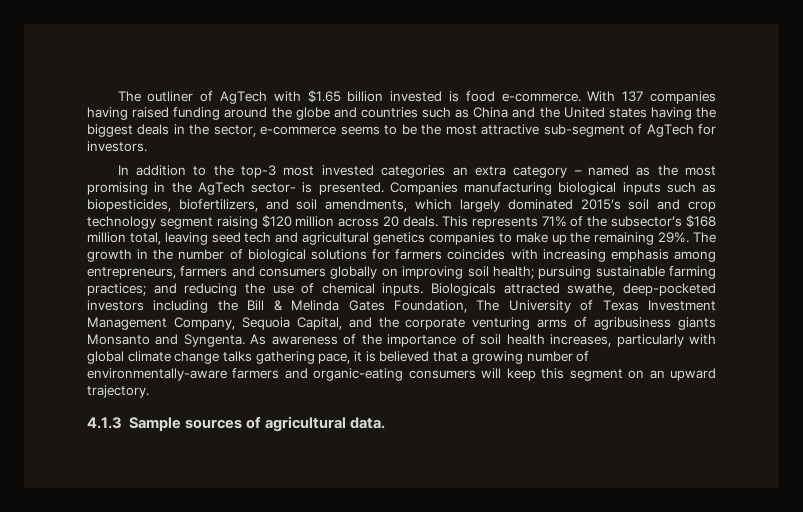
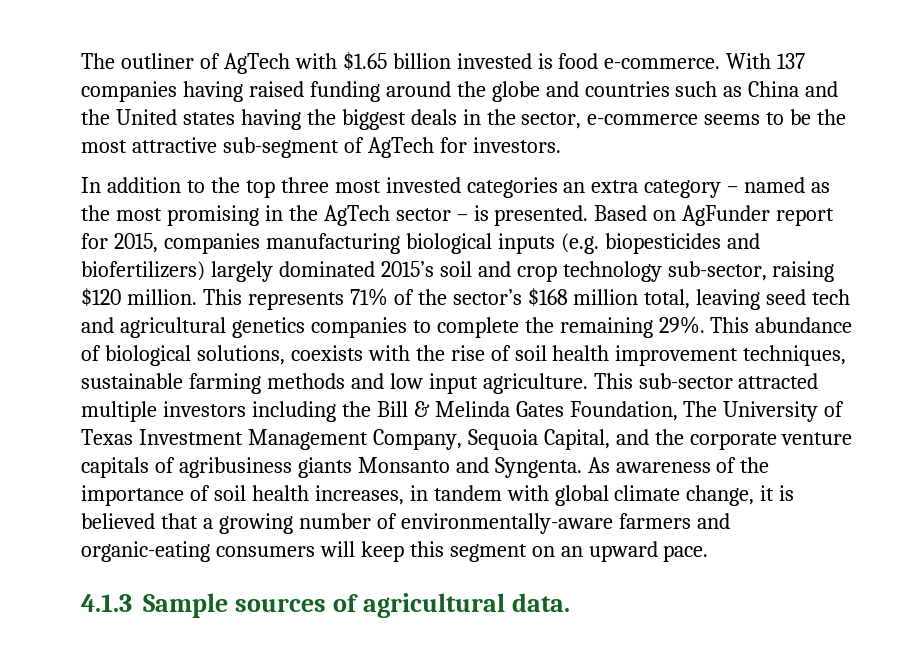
[241,165,277,178] top-3 -> [245,177,329,198] top three
[251,182,716,195] [87,199,453,212] sector- is presented. Companies manufacturing biological inputs such as biopesticides, biofertilizers, and soil amendments, which -> [395,205,835,226] [81,233,760,254] [81,261,205,281] sector – is presented. Based on AgFunder report for 2015, companies manufacturing biological inputs (e.g. biopesticides and biofertilizers)
[159,217,213,229] segment -> [667,261,767,281] sub-sector,
[295,216,438,227] million across 20 deals. -> [126,289,197,305] million.
[611,216,683,227] subsector’s -> [452,289,522,305] sector’s
[515,232,567,245] make up -> [436,317,519,338] complete
[693,232,717,243] [87,249,716,262] [87,266,717,279] [87,283,716,296] The growth in the number of biological solutions for farmers coincides with increasing emphasis among entrepreneurs, farmers and consumers globally on improving soil health; pursuing sustainable farming practices; and reducing the use of chemical inputs. Biologicals attracted swathe, deep-pocketed -> [710,317,853,333] [81,345,847,366] [81,373,819,394] [81,401,157,422] This abundance of biological solutions, coexists with the rise of soil health improvement techniques, sustainable farming methods and low input agriculture. This sub-sector attracted multiple
[472,317,568,330] venturing arms -> [781,432,853,445] [81,457,149,478] venture capitals
[616,334,684,347] particularly -> [409,485,502,501] in tandem
[174,351,351,364] change talks gathering pace, -> [686,485,755,506] change,
[87,385,149,398] trajectory. -> [663,545,709,562] pace.

